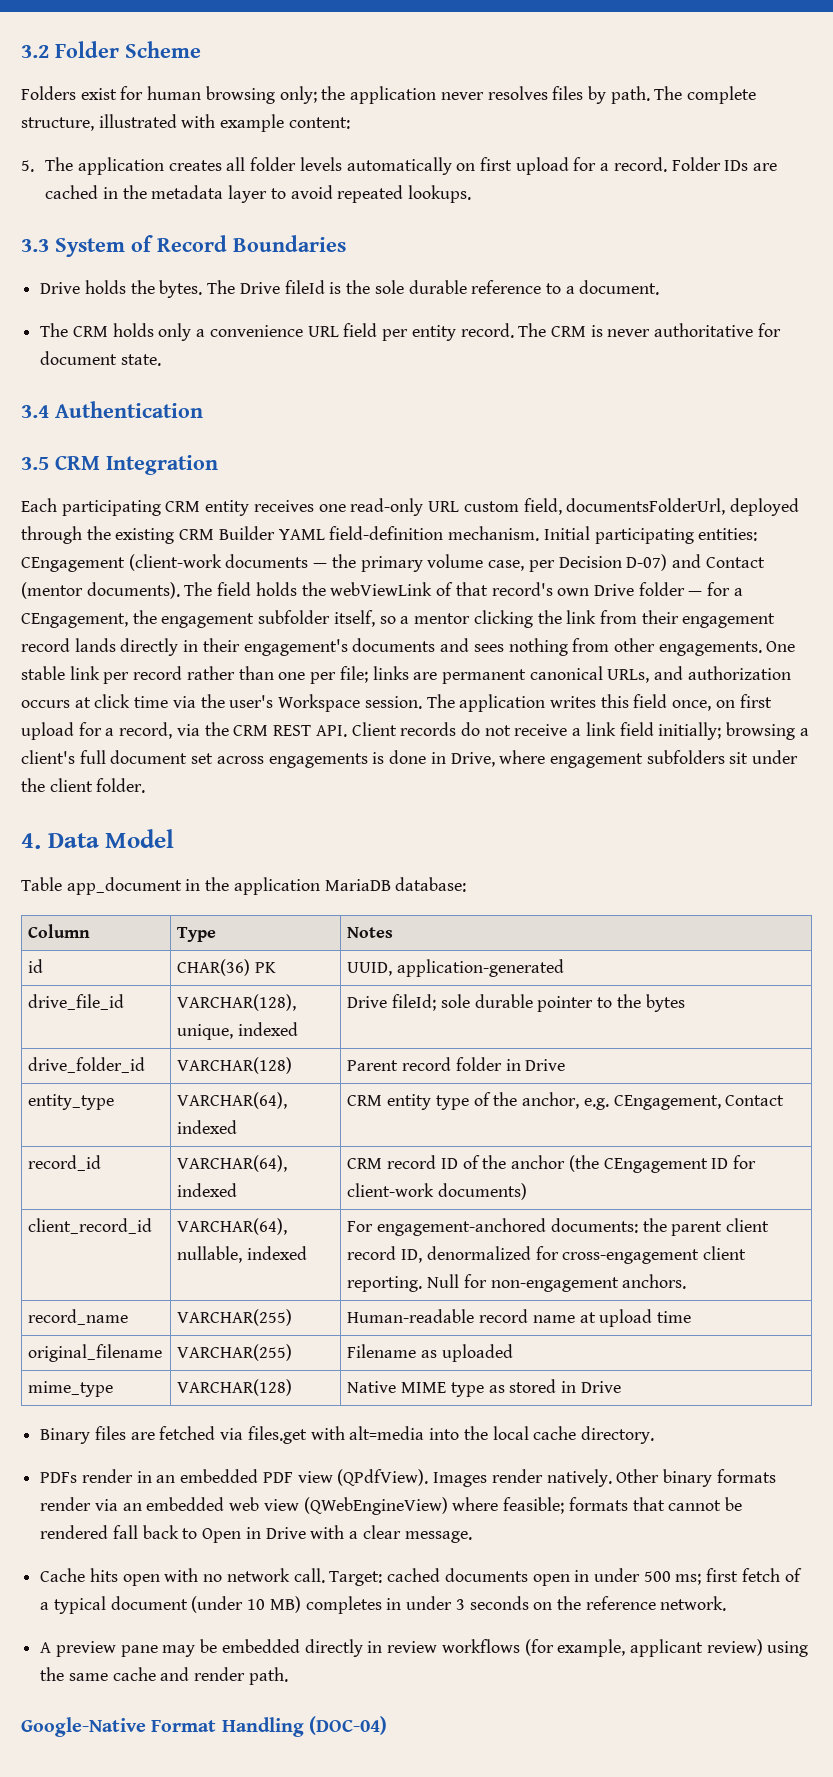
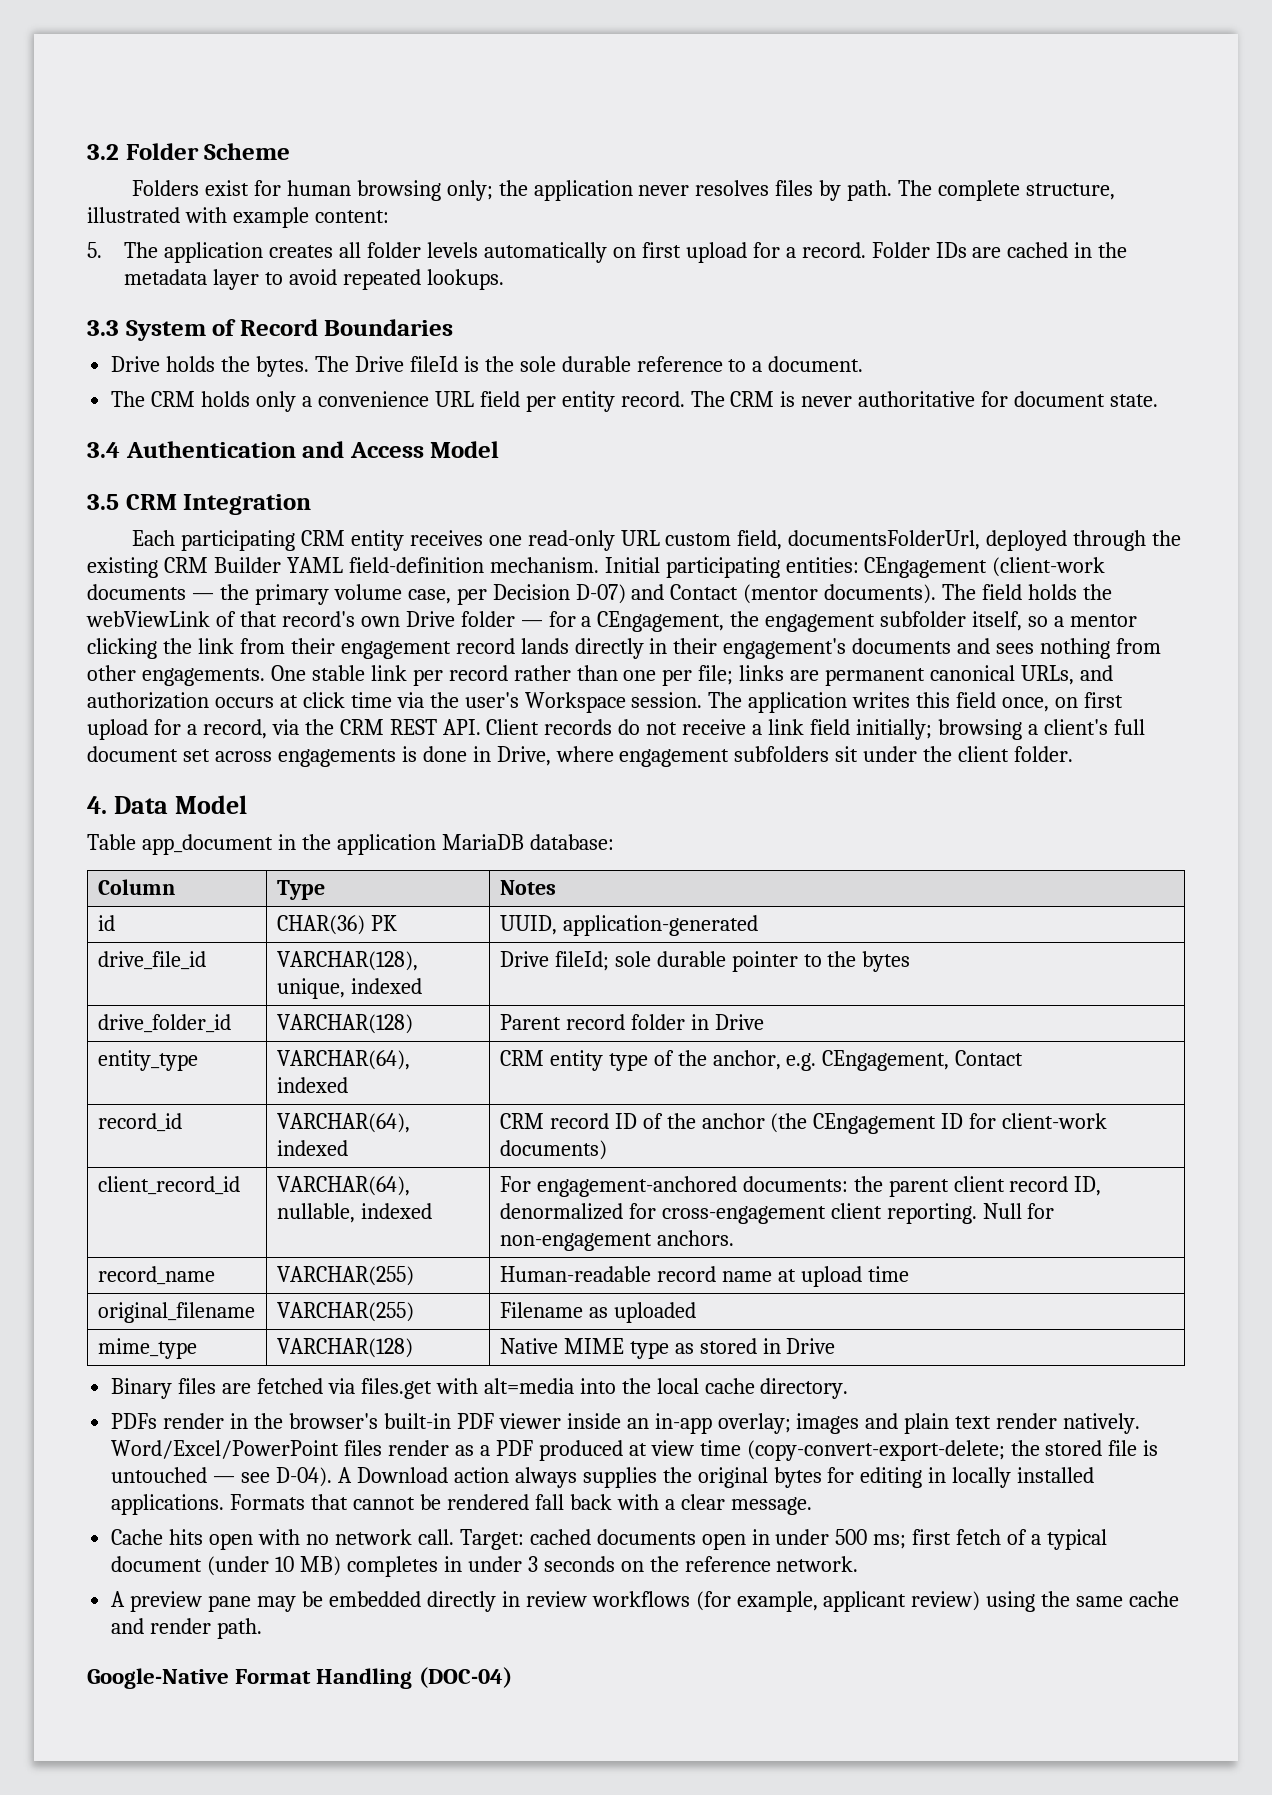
(203, 409) none -> [302,441,500,458] and Access Model
[156,1469,776,1487] [40,1497,628,1515] an embedded PDF view (QPdfView). Images render natively. Other binary formats render via an embedded web view (QWebEngineView) where feasible; formats -> [254,1413,1141,1434] [111,1440,1159,1461] [111,1467,1095,1488] [111,1494,306,1515] the browser's built-in PDF viewer inside an in-app overlay; images and plain text render natively. Word/Excel/PowerPoint files render as a PDF produced at view time (copy-convert-export-delete; the stored file is untouched — see D-04). A Download action always supplies the original bytes for editing in locally installed applications. Formats
[182,1527,306,1543] to Open in Drive -> (612, 1502) none

